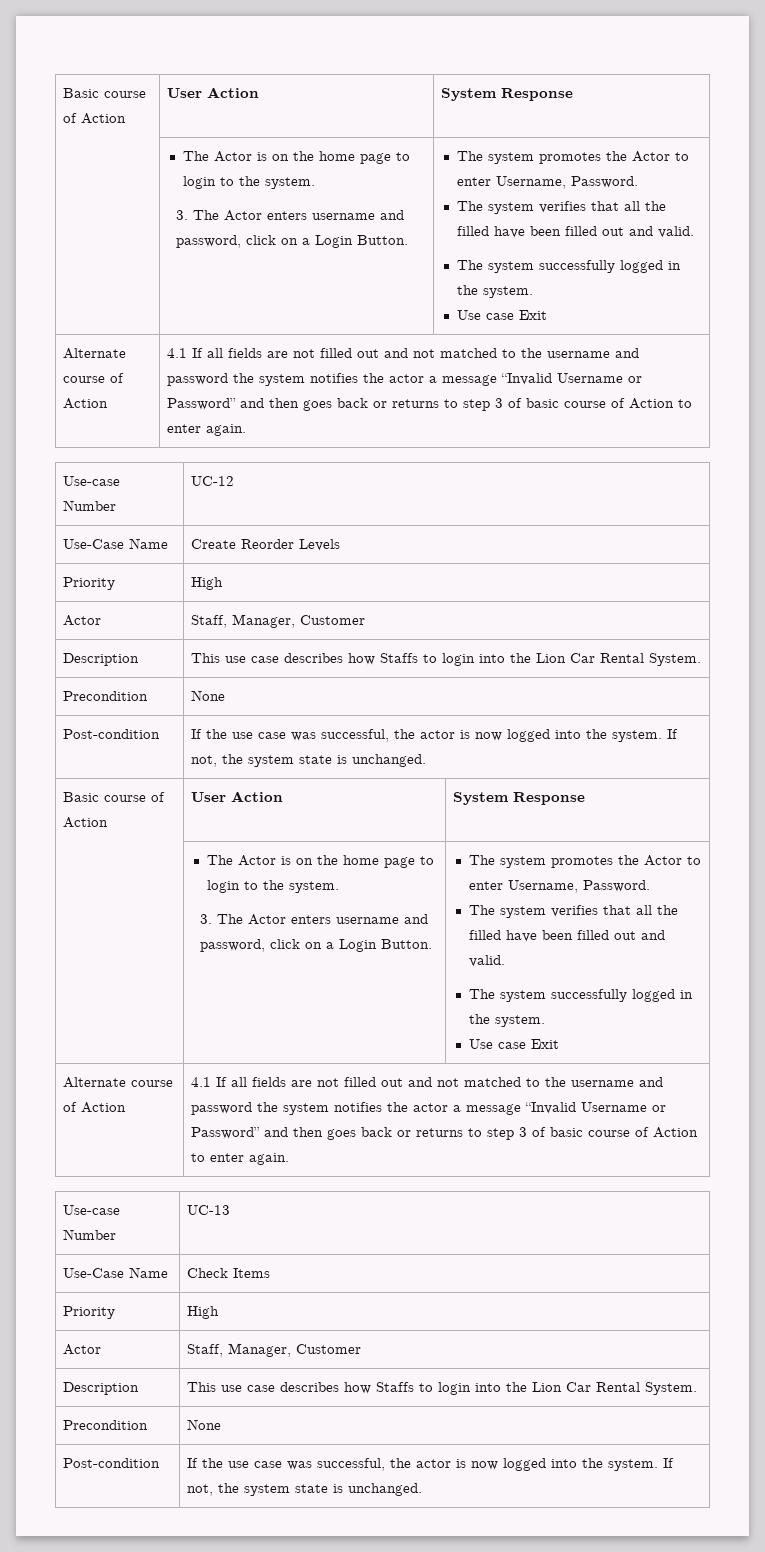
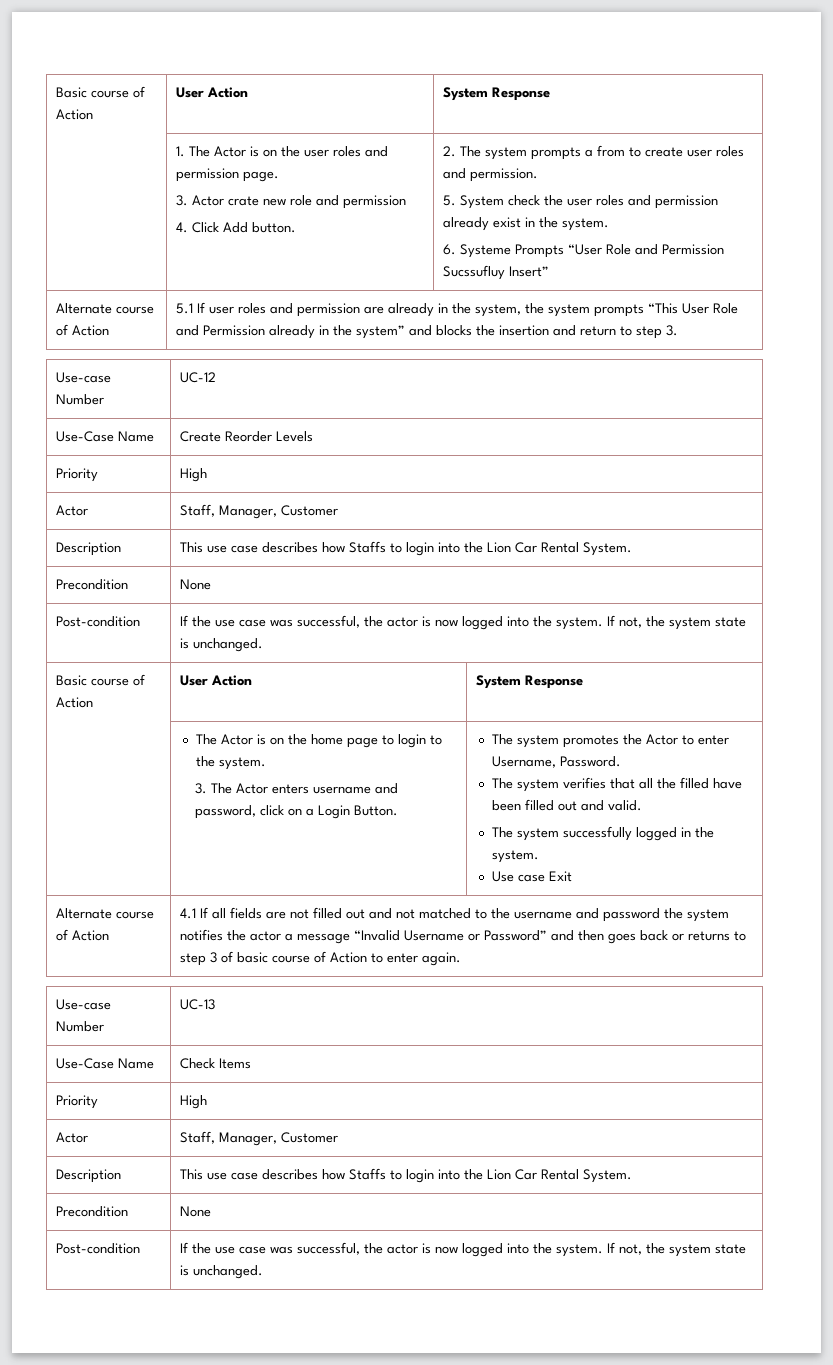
[62,88,146,98] [62,113,126,124] [166,87,259,98] [440,88,573,101] [182,151,410,164] [182,176,315,189] [176,210,405,221] [176,235,409,248] [456,151,689,164] [456,176,638,189] [456,201,666,214] [456,226,694,238] [456,260,681,273] [456,285,533,298] [456,310,547,320] [62,348,126,359] [62,373,124,383] [62,398,108,409] [166,348,639,358] [166,373,642,386] [166,398,692,411] [166,424,246,436] Basic course of Action | User Action | System Response // | The Actor is on the home page to login to the system. // 3. The Actor enters username and password, click on a Login Button. | The system promotes the Actor to enter Username, Password. // The system verifies that all the filled have been filled out and valid. // The system successfully logged in the system. // Use case Exit // Alternate course of Action | 4.1 If all fields are not filled out and not matched to the username and password the system notifies the actor a message “Invalid Username or Password” and then goes back or returns to step 3 of basic course of Action to enter again. -> [55,86,145,98] [55,109,93,120] [175,87,248,98] [442,87,550,101] [175,146,388,157] [175,168,279,182] [175,195,406,209] [175,222,296,233] [442,145,744,160] [442,168,538,182] [442,195,718,209] [442,217,609,231] [442,244,724,258] [442,265,549,280] [55,303,154,314] [55,324,109,336] [175,302,738,317] [175,325,678,339] Basic course of Action | User Action | System Response // | 1. The Actor is on the user roles and permission page. // 3. Actor crate new role and permission // 4. Click Add button. | 2. The system prompts a from to create user roles and permission. // 5. System check the user roles and permission already exist in the system. // 6. Systeme Prompts “User Role and Permission Sucssufluy Insert” // Alternate course of Action | 5.1 If user roles and permission are already in the system, the system prompts “This User Role and Permission already in the system” and blocks the insertion and return to step 3.

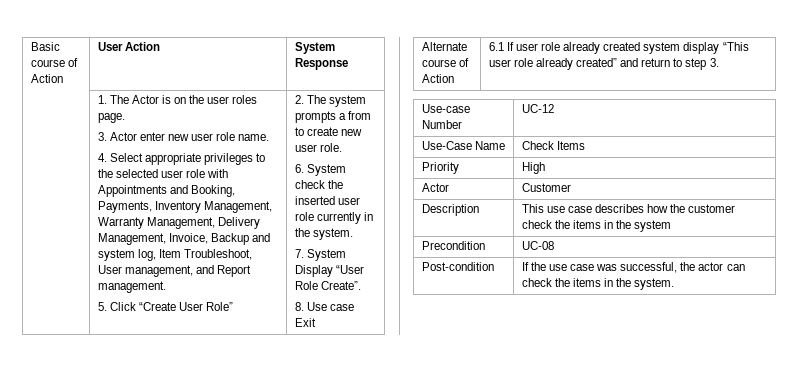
[364,146,388,157] [175,168,239,182] and permission -> (258, 99) none
[227,195,406,209] [175,222,296,233] crate new role and permission // 4. Click Add button. -> [139,132,270,141] [97,153,266,165] [97,169,229,178] [97,185,235,197] [97,201,272,213] [97,217,260,229] [97,233,271,245] [97,249,253,261] [97,265,252,277] [97,281,166,293] [97,302,234,311] enter new user role name. // 4. Select appropriate privileges to the selected user role with Appointments and Booking, Payments, Inventory Management, Warranty Management, Delivery Management, Invoice, Backup and system log, Item Troubleshoot, User management, and Report management. // 5. Click “Create User Role”
[686,146,744,157] [442,168,538,182] [442,195,718,209] [442,217,609,231] [442,244,724,258] [442,265,549,280] [55,303,154,314] [55,324,109,336] [175,303,193,314] user roles and permission. // 5. System check the user roles and permission already exist in the system. // 6. Systeme Prompts “User Role and Permission Sucssufluy Insert” // Alternate course of Action | 5.1 -> [340,129,362,136] [294,143,342,152] [294,164,346,176] [294,180,343,189] [294,196,360,205] [294,212,373,224] [294,228,353,240] [294,249,346,261] [294,265,364,277] [294,281,361,290] [294,302,354,311] [294,318,316,327] [421,42,467,51] [421,58,469,67] [421,74,454,83] [488,42,504,51] new user role. // 6. System check the inserted user role currently in the system. // 7. System Display “User Role Create”. // 8. Use case Exit // Alternate course of Action | 6.1
[237,303,738,317] [175,325,549,339] roles and permission are already in the system, the system prompts “This User Role and Permission already in the system” and blocks the insertion -> [541,42,749,54] [488,58,618,70] role already created system display “This user role already created”
[179,431,313,442] [55,468,98,482] [179,468,207,482] [55,505,88,516] [179,504,338,519] [55,542,121,556] [179,541,632,556] [55,579,128,590] [179,579,211,590] [55,616,140,627] [179,615,746,630] [179,638,263,652] [55,674,145,686] [55,697,93,708] [179,675,252,686] [475,675,583,689] [195,734,442,748] [195,756,266,770] [195,783,399,794] [195,805,399,819] [491,734,729,748] [491,756,621,768] [491,777,742,792] [491,799,642,811] [491,826,714,841] [491,850,539,863] [491,871,572,882] [55,908,154,919] [55,929,109,941] [179,907,729,922] [179,929,746,944] [179,951,461,966] [55,999,111,1010] [55,1021,104,1032] [179,999,215,1010] [55,1058,154,1069] [179,1058,251,1069] [55,1095,98,1109] [179,1095,207,1109] [55,1132,88,1143] [179,1131,338,1146] [55,1169,121,1183] [179,1168,632,1183] [55,1206,128,1217] [179,1206,211,1217] [55,1243,140,1254] [179,1242,746,1257] [179,1265,263,1279] Create Reorder Levels // Priority | High // Actor | Staff, Manager, Customer // Description | This use case describes how Staffs to login into the Lion Car Rental System. // Precondition | None // Post-condition | If the use case was successful, the actor is now logged into the system. If not, the system state is unchanged. // Basic course of Action | User Action | System Response // | The Actor is on the home page to login to the system. // 3. The Actor enters username and password, click on a Login Button. | The system promotes the Actor to enter Username, Password. // The system verifies that all the filled have been filled out and valid. // The system successfully logged in the system. // Use case Exit // Alternate course of Action | 4.1 If all fields are not filled out and not matched to the username and password the system notifies the actor a message “Invalid Username or Password” and then goes back or returns to step 3 of basic course of Action to enter again. // Use-case Number | UC-13 // Use-Case Name | Check Items // Priority | High // Actor | Staff, Manager, Customer // Description | This use case describes how Staffs to login into the Lion Car Rental System. // Precondition | None // Post-condition | If the use case was successful, the actor is now logged into the system. If not, the system state is unchanged. -> [521,141,585,150] [421,162,459,174] [521,162,545,174] [421,183,449,192] [521,183,571,192] [421,204,479,216] [521,204,736,213] [521,220,672,232] [421,241,485,250] [521,241,554,250] [421,262,494,271] [521,262,745,273] [521,278,675,290] Check Items // Priority | High // Actor | Customer // Description | This use case describes how the customer check the items in the system // Precondition | UC-08 // Post-condition | If the use case was successful, the actor can check the items in the system.

